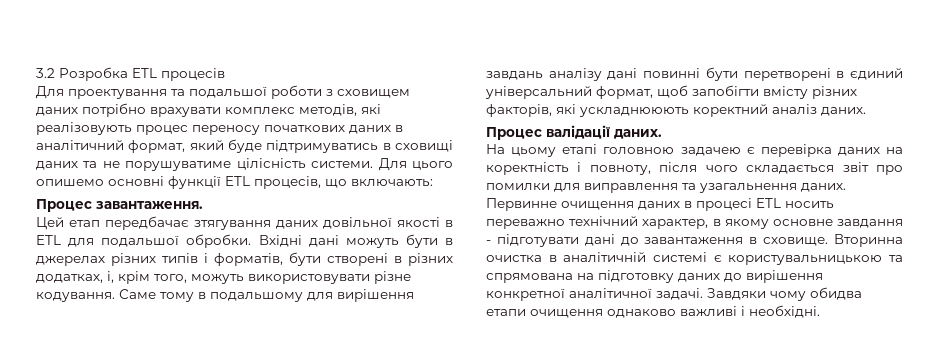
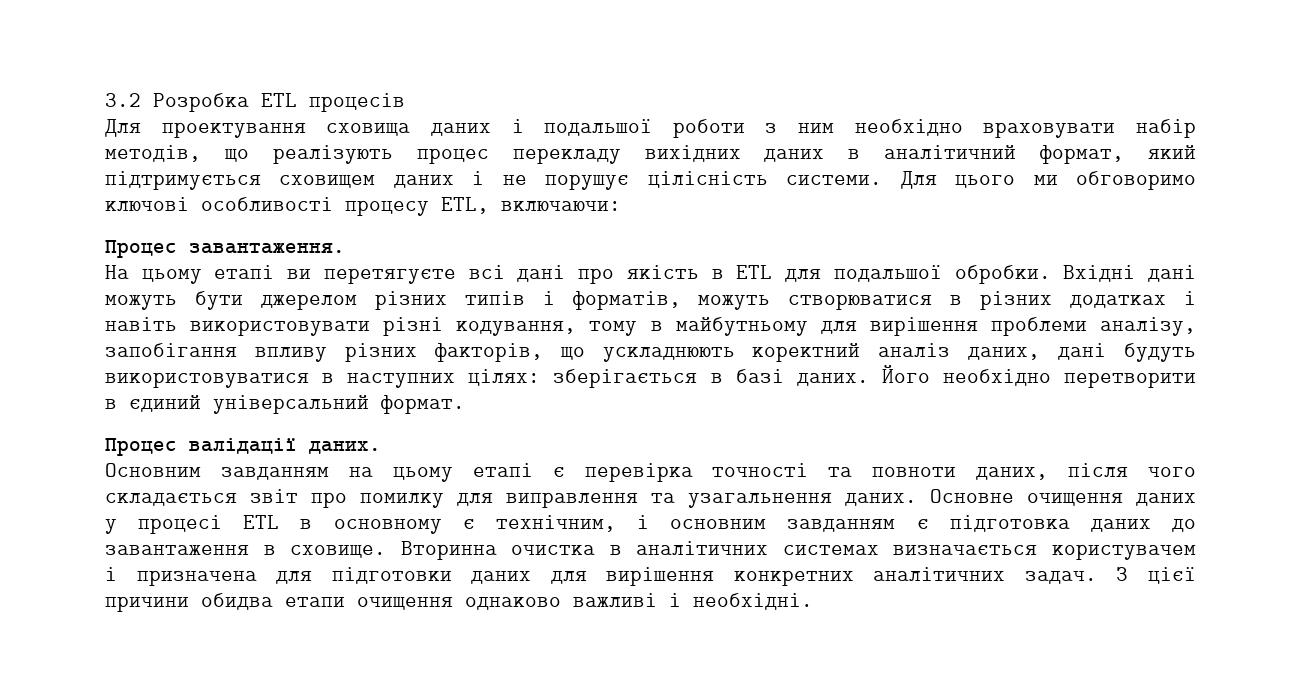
[171,85,410,99] [36,103,381,117] [36,122,345,135] та подальшої роботи з сховищем даних потрібно врахувати комплекс методів, які реалізовують процес переносу початкових -> [326,119,1196,138] [105,145,741,164] сховища даних і подальшої роботи з ним необхідно враховувати набір методів, що реалізують процес перекладу вихідних
[228,139,453,153] [36,158,453,171] [36,176,433,189] [36,199,203,212] [36,216,440,230] буде підтримуватись в сховищі даних та не порушуватиме цілісність системи. Для цього опишемо основні функції ETL процесів, що включають: // Процес завантаження. // Цей етап передбачає зтягування даних довільної якості -> [105,171,1197,190] [105,197,621,216] [105,240,345,258] [105,265,699,284] підтримується сховищем даних і не порушує цілісність системи. Для цього ми обговоримо ключові особливості процесу ETL, включаючи: // Процес завантаження. // На цьому етапі ви перетягуєте всі дані про якість
[445,238,453,245] [36,256,105,266] в джерелах -> [260,294,357,310] джерелом
[289,252,453,266] [36,271,411,284] [36,289,156,302] бути створені в різних додатках, і, крім того, можуть використовувати різне кодування. Саме -> [698,291,1196,310] [105,317,577,336] можуть створюватися в різних додатках і навіть використовувати різні кодування,
[210,289,414,302] [486,67,903,81] [485,85,857,99] [486,104,866,117] [486,125,662,140] [486,144,903,157] [486,162,651,175] подальшому для вирішення завдань аналізу дані повинні бути перетворені в єдиний універсальний формат, щоб запобігти вмісту різних факторів, які ускладнююють коректний аналіз даних. // Процес валідації даних. // На цьому етапі головною задачею є перевірка даних на коректність і повноту, -> [675,317,1197,336] [105,343,1196,362] [105,365,1197,388] [105,395,465,414] [105,438,381,456] [105,463,1049,482] майбутньому для вирішення проблеми аналізу, запобігання впливу різних факторів, що ускладнюють коректний аналіз даних, дані будуть використовуватися в наступних цілях: зберігається в базі даних. Його необхідно перетворити в єдиний універсальний формат. // Процес валідації даних. // Основним завданням на цьому етапі є перевірка точності та повноти даних,
[486,183,550,190] помилки -> [360,493,444,508] помилку
[486,198,557,211] Первинне -> [930,489,1014,503] Основне
[684,201,692,208] в -> [105,519,117,534] у
[785,201,834,209] [486,216,903,229] [486,234,615,247] носить переважно технічний характер, в якому основне завдання - підготувати дані -> [300,515,1151,534] в основному є технічним, і основним завданням є підготовка даних
[563,252,903,265] [486,270,823,283] [486,288,806,301] аналітичній системі є користувальницькою та спрямована на підготовку даних до вирішення конкретної аналітичної задачі. Завдяки чому -> [636,541,1196,560] [105,567,1196,586] [105,596,189,612] аналітичних системах визначається користувачем і призначена для підготовки даних для вирішення конкретних аналітичних задач. З цієї причини

